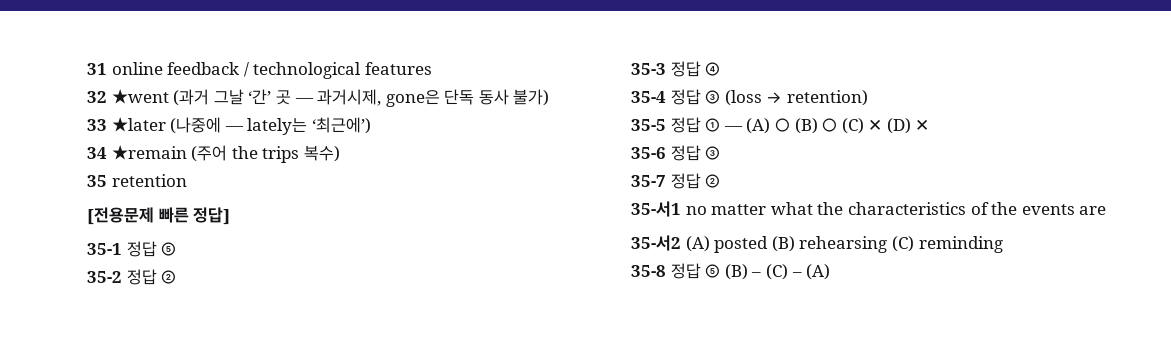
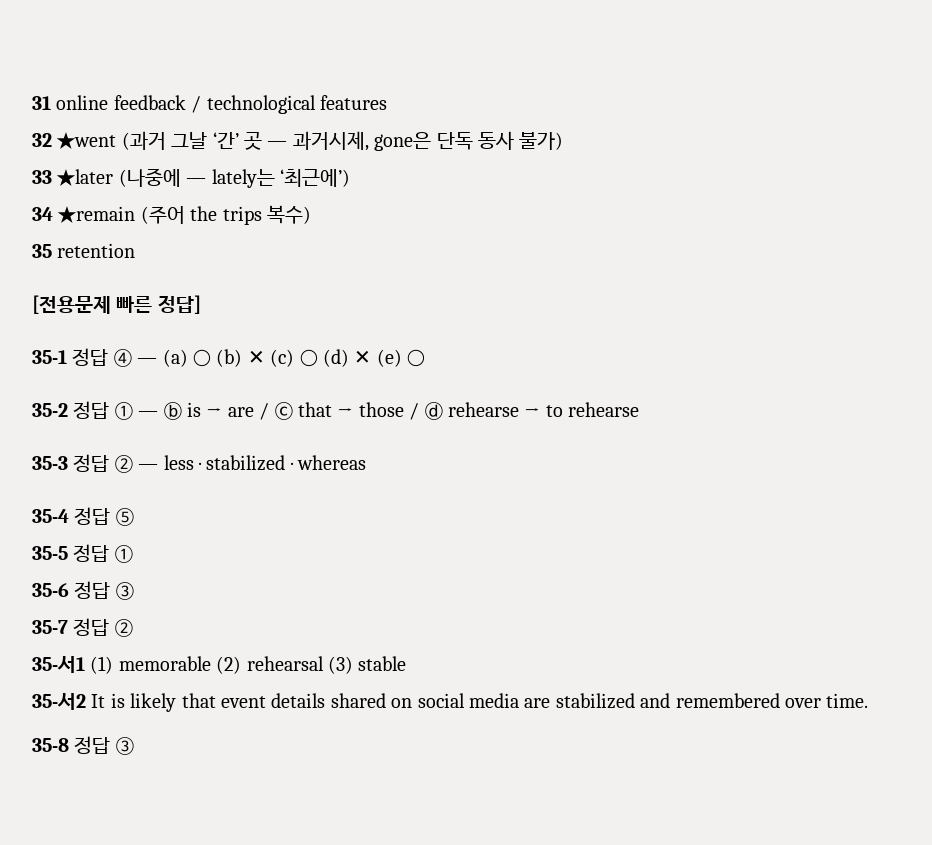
[161,242,177,256] [87,269,177,285] [631,61,721,77] [631,89,868,106] [631,117,930,134] ⑤ // 35-2 정답 ② // 35-3 정답 ④ // 35-4 정답 ③ (loss → retention) // 35-5 정답 ① — (A) ○ (B) ○ (C) ✕ (D) ✕ -> [113,349,426,367] [32,401,640,420] [32,454,367,473] [32,507,134,526] [32,544,133,563] ④ — (a) ○ (b) ✕ (c) ○ (d) ✕ (e) ○ // 35-2 정답 ① — ⓑ is → are / ⓒ that → those / ⓓ rehearse → to rehearse // 35-3 정답 ② — less · stabilized · whereas // 35-4 정답 ⑤ // 35-5 정답 ①
[685,202,1107,215] [631,235,1003,253] [631,263,831,280] no matter what the characteristics of the events are // 35-서2 (A) posted (B) rehearsing (C) reminding // 35-8 정답 ⑤ (B) – (C) – (A) -> [90,656,407,674] [32,693,869,712] [32,736,134,755] (1) memorable (2) rehearsal (3) stable // 35-서2 It is likely that event details shared on social media are stabilized and remembered over time. // 35-8 정답 ③

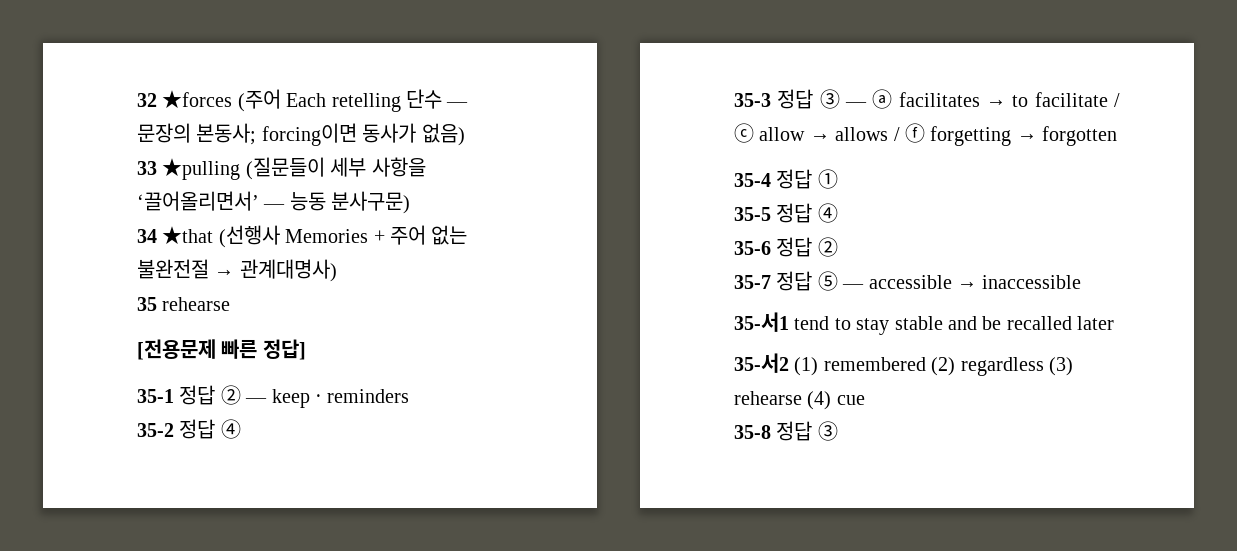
[32,95,387,114] [32,131,564,151] [32,168,350,188] [32,205,311,225] 31 online feedback / technological features // 32 ★went (과거 그날 ‘간’ 곳 — 과거시제, gone은 단독 동사 불가) // 33 ★later (나중에 — lately는 ‘최근에’) // 34 ★remain (주어 the trips 복수) -> [137,89,469,112] [137,123,465,146] [137,157,426,180] [137,191,411,214] [137,225,468,248] [137,259,337,282] 32 ★forces (주어 Each retelling 단수 — 문장의 본동사; forcing이면 동사가 없음) // 33 ★pulling (질문들이 세부 사항을 ‘끌어올리면서’ — 능동 분사구문) // 34 ★that (선행사 Memories + 주어 없는 불완전절 → 관계대명사)
[57,243,136,258] retention -> [162,297,231,311] rehearse
[113,349,426,367] [32,401,640,420] [32,454,367,473] ④ — (a) ○ (b) ✕ (c) ○ (d) ✕ (e) ○ // 35-2 정답 ① — ⓑ is → are / ⓒ that → those / ⓓ rehearse → to rehearse // 35-3 정답 ② — less · stabilized · whereas -> [220,385,410,408] [137,419,241,439] [734,89,1120,109] [734,123,1118,146] ② — keep · reminders // 35-2 정답 ④ // 35-3 정답 ③ — ⓐ facilitates → to facilitate / ⓒ allow → allows / ⓕ forgetting → forgotten
[115,508,134,526] ⑤ -> [817,169,838,189] ①
[114,545,133,563] ① -> [817,203,838,223] ④
[115,582,134,600] ③ -> [817,237,838,257] ②
[114,619,133,637] [32,656,407,674] [32,693,869,712] ② // 35-서1 (1) memorable (2) rehearsal (3) stable // 35-서2 It is likely that event details shared on social media are stabilized and remembered over time. -> [817,271,1082,291] [734,312,1115,335] [734,353,1073,376] [734,391,865,410] ⑤ — accessible → inaccessible // 35-서1 tend to stay stable and be recalled later // 35-서2 (1) remembered (2) regardless (3) rehearse (4) cue

